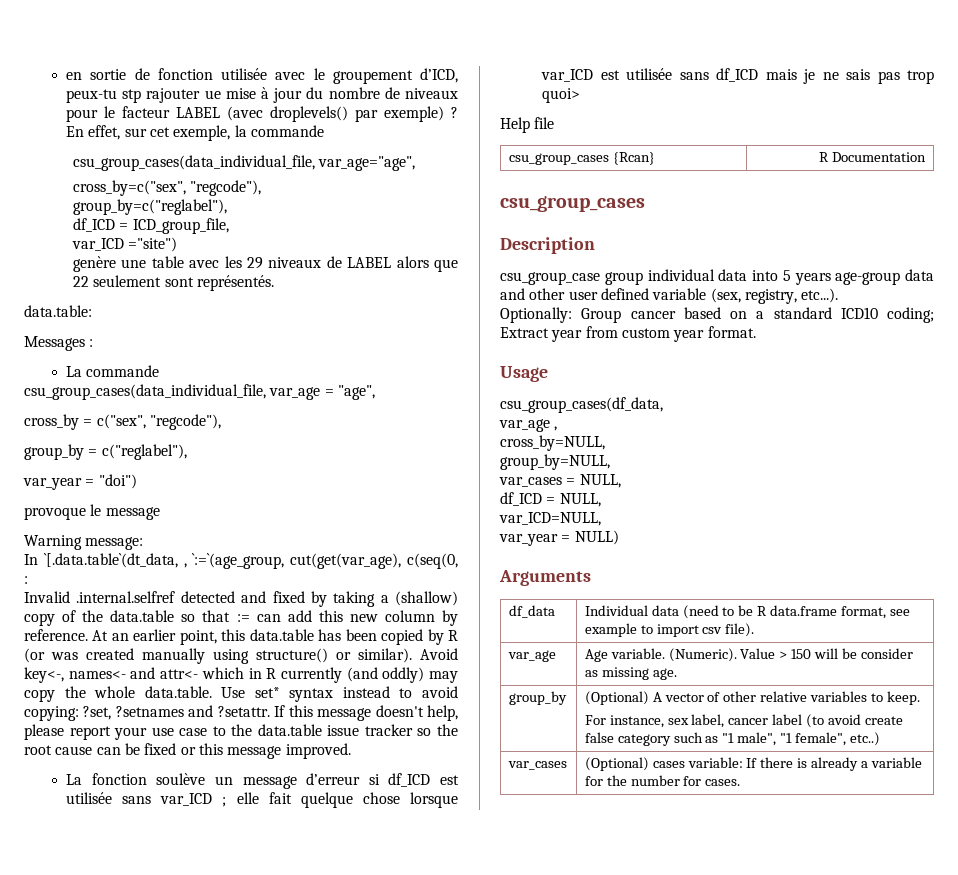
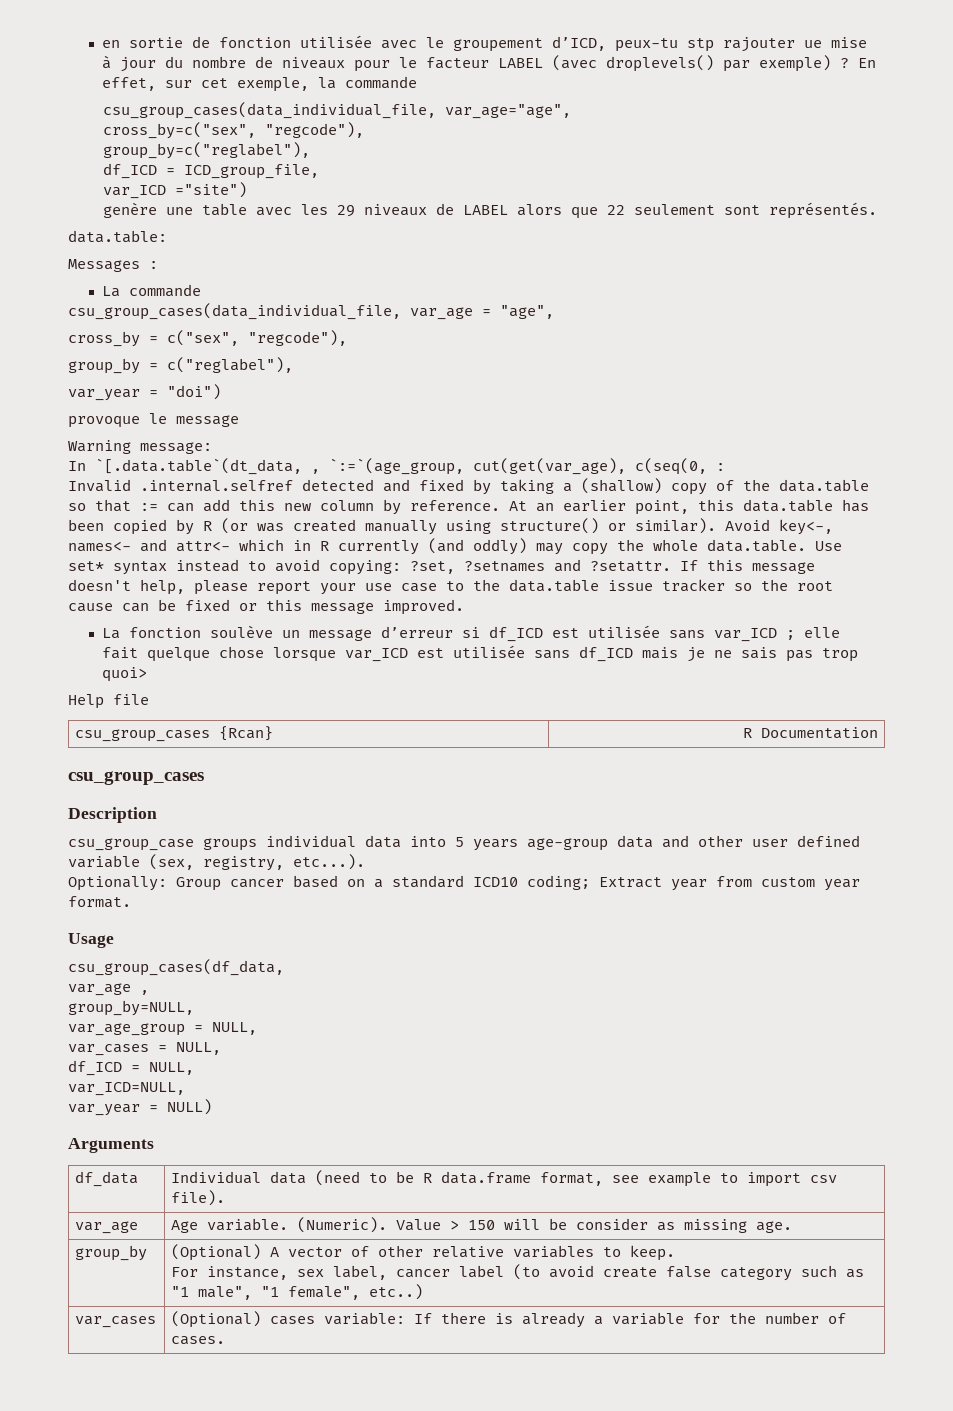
[604,272,643,285] group -> [203,838,257,851] groups
[500,435,605,451] [500,454,610,470] cross_by=NULL, // group_by=NULL, -> [68,1000,194,1016] [68,1022,257,1036] group_by=NULL, // var_age_group = NULL,
[683,776,702,786] for -> [828,1313,847,1324] of

